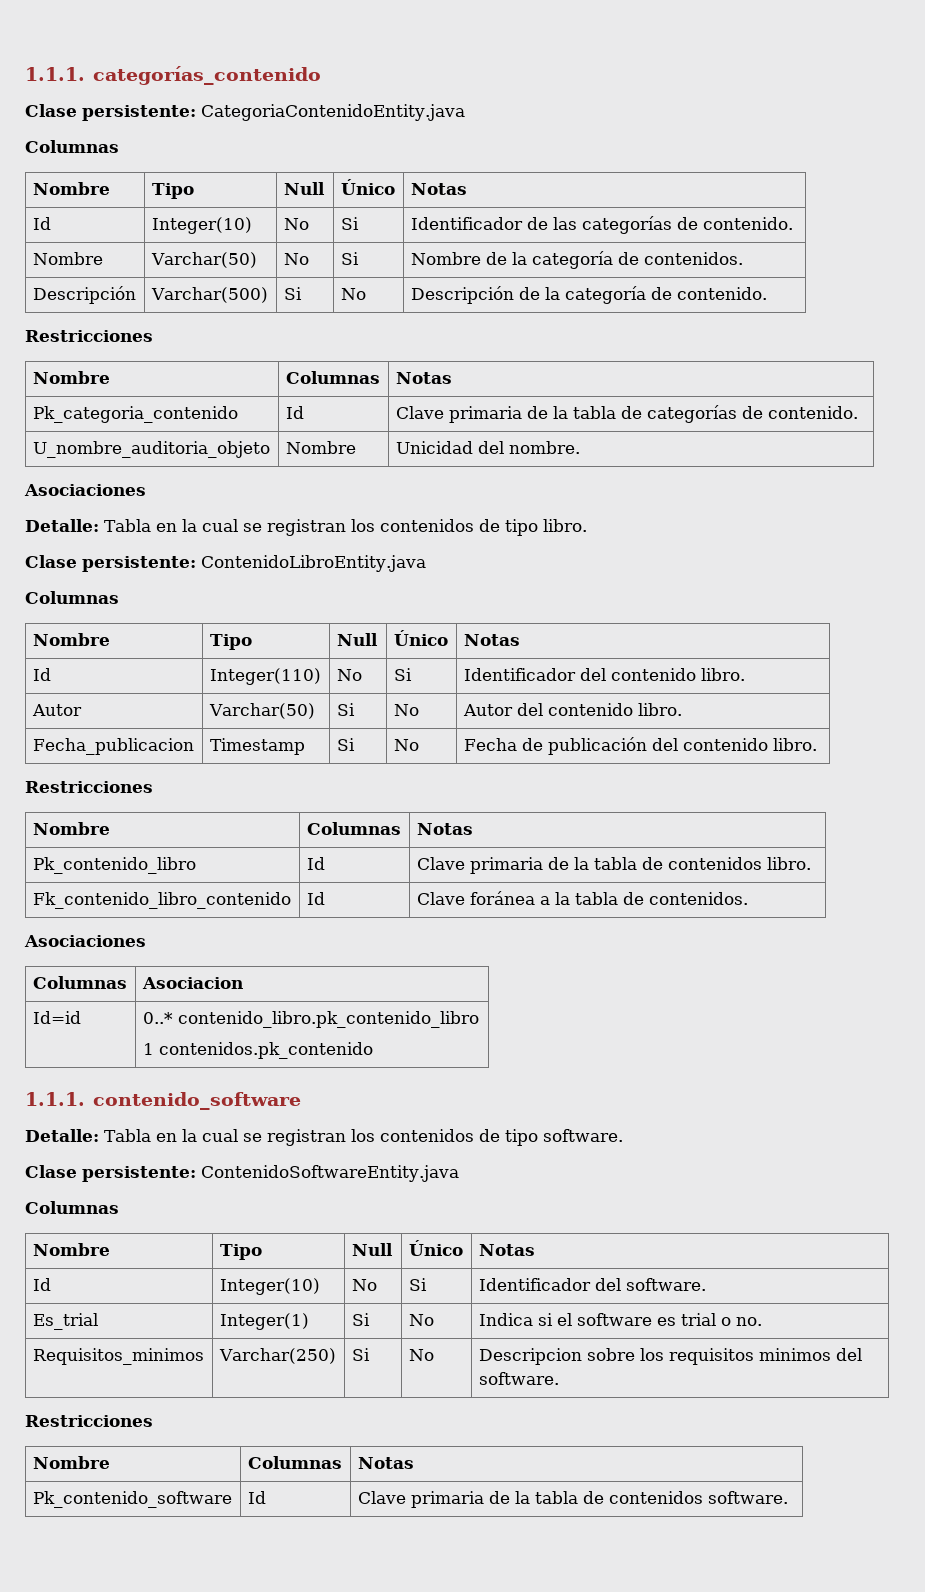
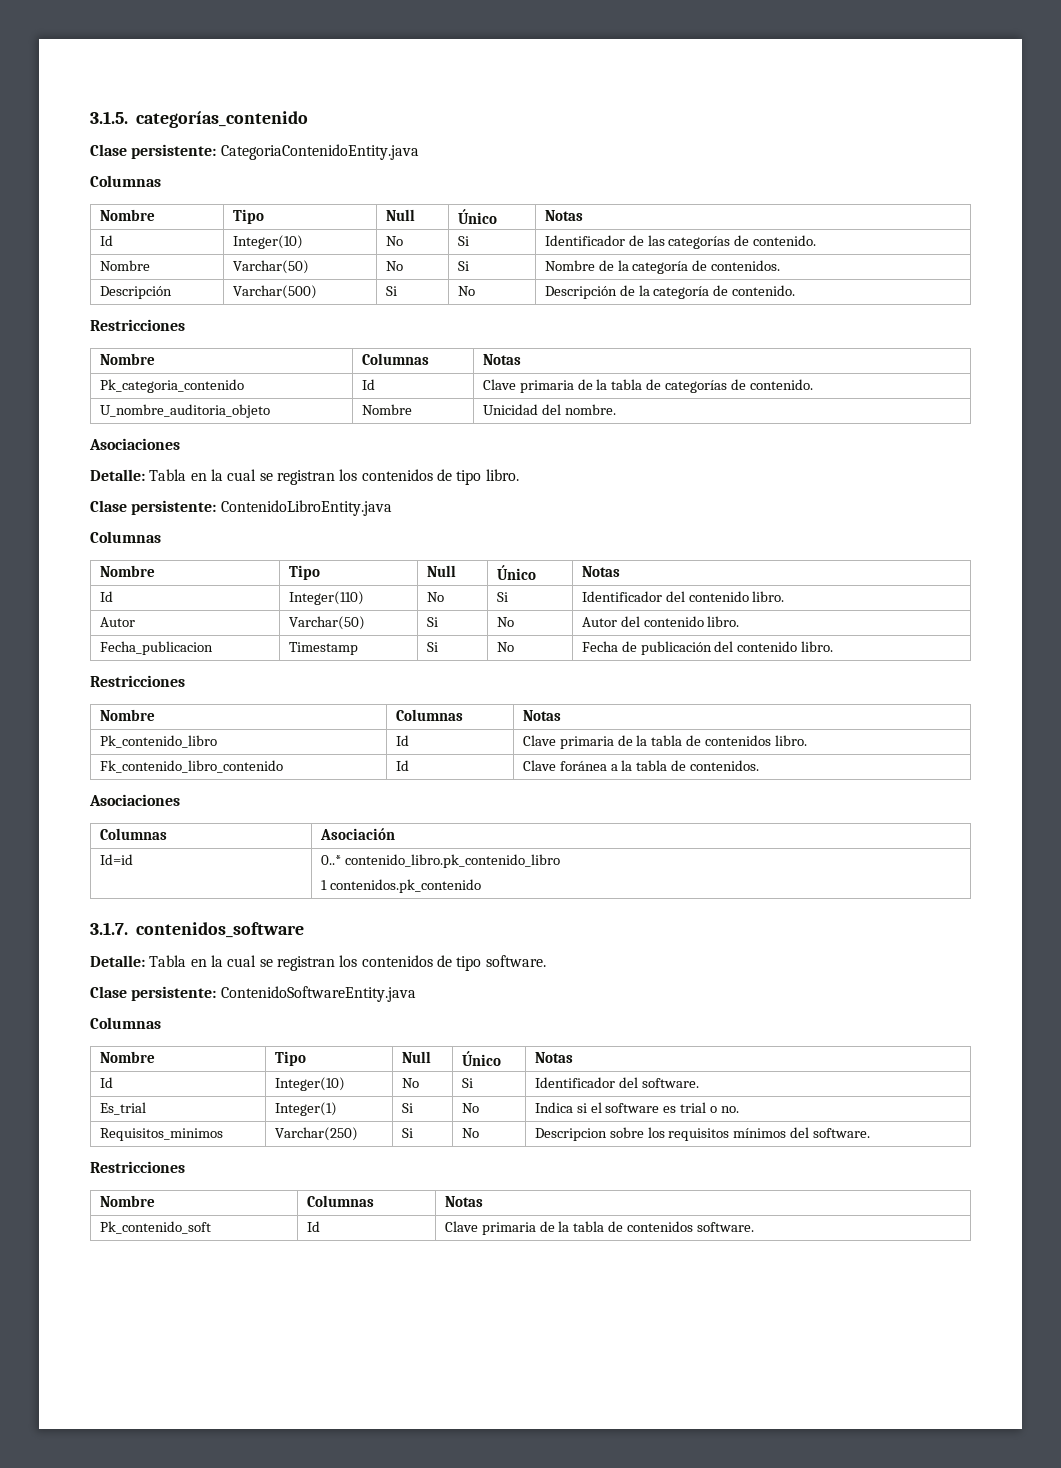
[25,67,85,81] 1.1.1. -> [90,111,128,124] 3.1.5.
[141,977,243,989] Asociacion -> [319,828,395,840] Asociación
[25,1092,302,1110] 1.1.1. contenido_software -> [90,922,304,938] 3.1.7. contenidos_software
[758,1348,831,1361] minimos -> [733,1128,787,1138] mínimos
[32,1491,232,1508] Pk_contenido_software -> [99,1221,211,1234] Pk_contenido_soft

